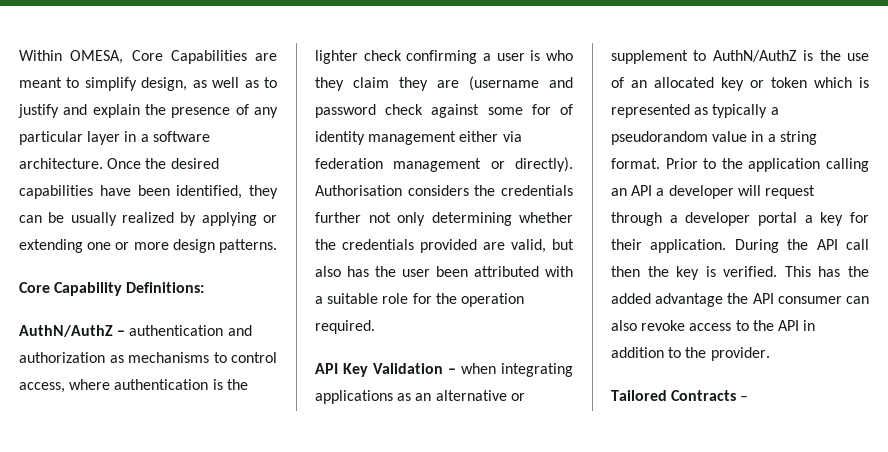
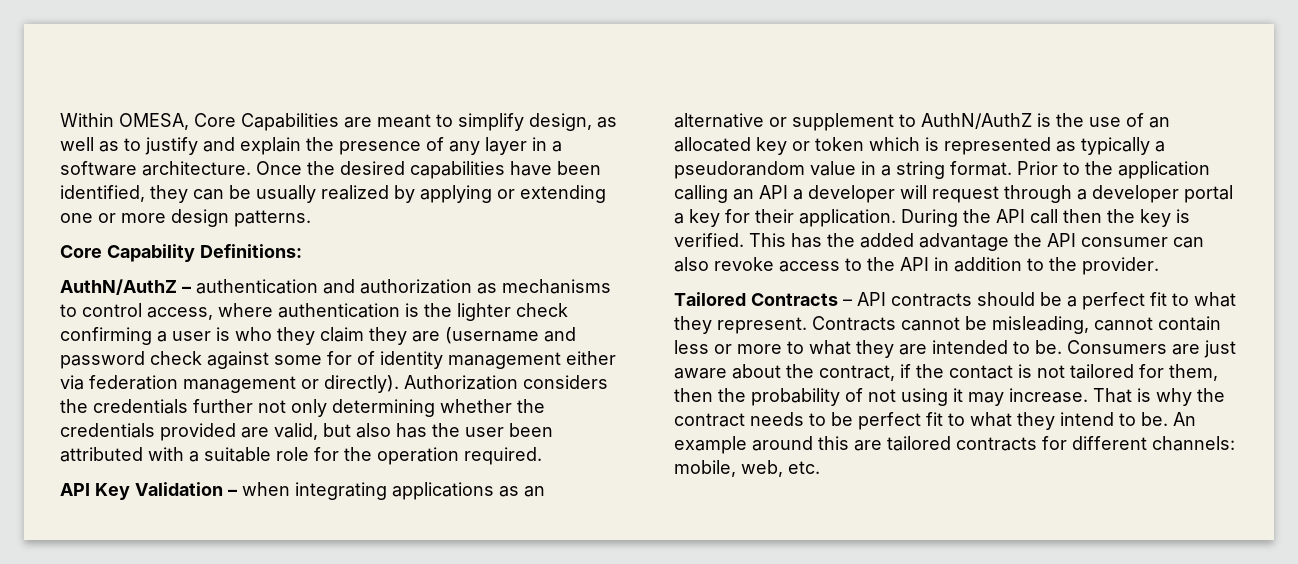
[19,131,83,145] particular -> (480, 148) none
[315,185,402,196] Authorisation -> [404,375,518,390] Authorization
(749, 398) none -> [857,292,1236,310] [674,316,1221,334] [674,340,1236,358] [674,364,1218,381] [674,388,1225,406] [674,412,1196,430] [674,436,1235,454] [674,460,820,477] API contracts should be a perfect fit to what they represent. Contracts cannot be misleading, cannot contain less or more to what they are intended to be. Consumers are just aware about the contract, if the contact is not tailored for them, then the probability of not using it may increase. That is why the contract needs to be perfect fit to what they intend to be. An example around this are tailored contracts for different channels: mobile, web, etc.

